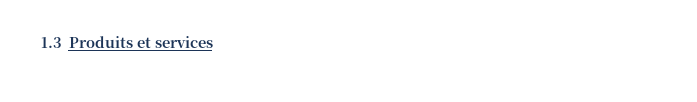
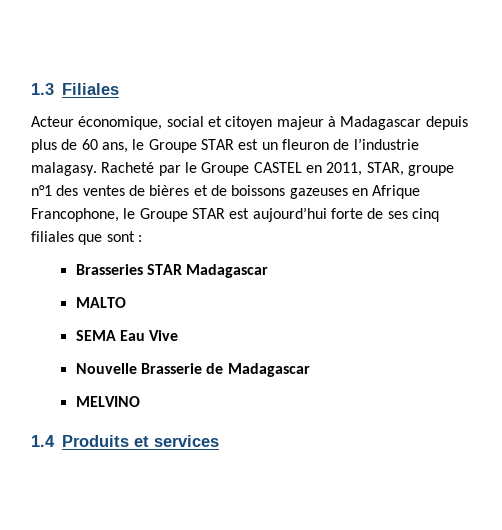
(62, 42) none -> [62,83,119,95] [31,116,468,130] [31,138,419,153] [31,162,454,176] [31,185,421,199] [31,207,439,222] [31,231,142,245] [75,264,269,278] [75,297,126,308] [75,330,179,341] [75,363,310,377] [75,396,140,407] [31,435,55,447] Filiales // Acteur économique, social et citoyen majeur à Madagascar depuis plus de 60 ans, le Groupe STAR est un fleuron de l’industrie malagasy. Racheté par le Groupe CASTEL en 2011, STAR, groupe n°1 des ventes de bières et de boissons gazeuses en Afrique Francophone, le Groupe STAR est aujourd’hui forte de ses cinq filiales que sont : // Brasseries STAR Madagascar // MALTO // SEMA Eau Vive // Nouvelle Brasserie de Madagascar // MELVINO // 1.4

